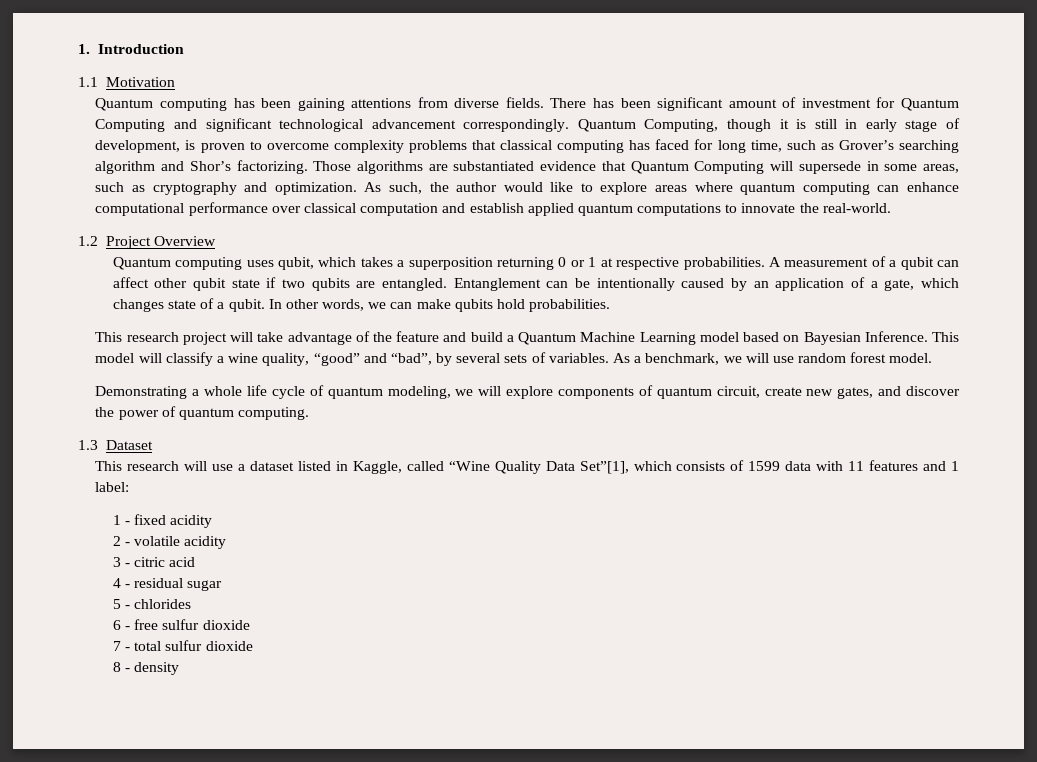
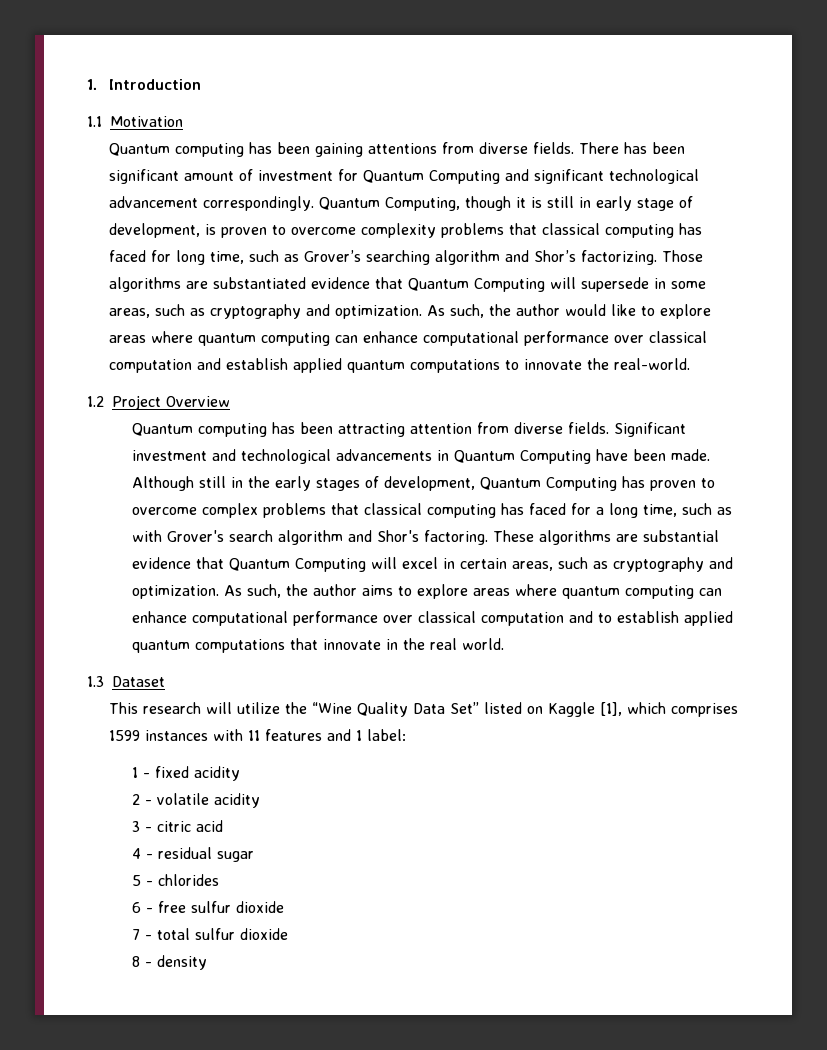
[246,256,959,270] [112,277,959,291] [112,298,611,312] [95,331,959,345] [95,352,933,366] [95,385,961,399] [95,406,310,420] uses qubit, which takes a superposition returning 0 or 1 at respective probabilities. A measurement of a qubit can affect other qubit state if two qubits are entangled. Entanglement can be intentionally caused by an application of a gate, which changes state of a qubit. In other words, we can make qubits hold probabilities. // This research project will take advantage of the feature and build a Quantum Machine Learning model based on Bayesian Inference. This model will classify a wine quality, “good” and “bad”, by several sets of variables. As a benchmark, we will use random forest model. // Demonstrating a whole life cycle of quantum modeling, we will explore components of quantum circuit, create new gates, and discover the power of quantum computing. -> [271,422,686,437] [131,449,710,464] [131,476,715,491] [131,503,732,518] [131,530,719,545] [131,557,733,572] [131,584,722,599] [131,611,733,626] [131,638,504,653] has been attracting attention from diverse fields. Significant investment and technological advancements in Quantum Computing have been made. Although still in the early stages of development, Quantum Computing has proven to overcome complex problems that classical computing has faced for a long time, such as with Grover's search algorithm and Shor's factoring. These algorithms are substantial evidence that Quantum Computing will excel in certain areas, such as cryptography and optimization. As such, the author aims to explore areas where quantum computing can enhance computational performance over classical computation and to establish applied quantum computations that innovate in the real world.
[212,460,812,474] use a dataset listed in Kaggle, called “Wine Quality Data Set”[1], which consists of 1599 data -> [237,702,739,717] [109,730,209,741] utilize the “Wine Quality Data Set” listed on Kaggle [1], which comprises 1599 instances

